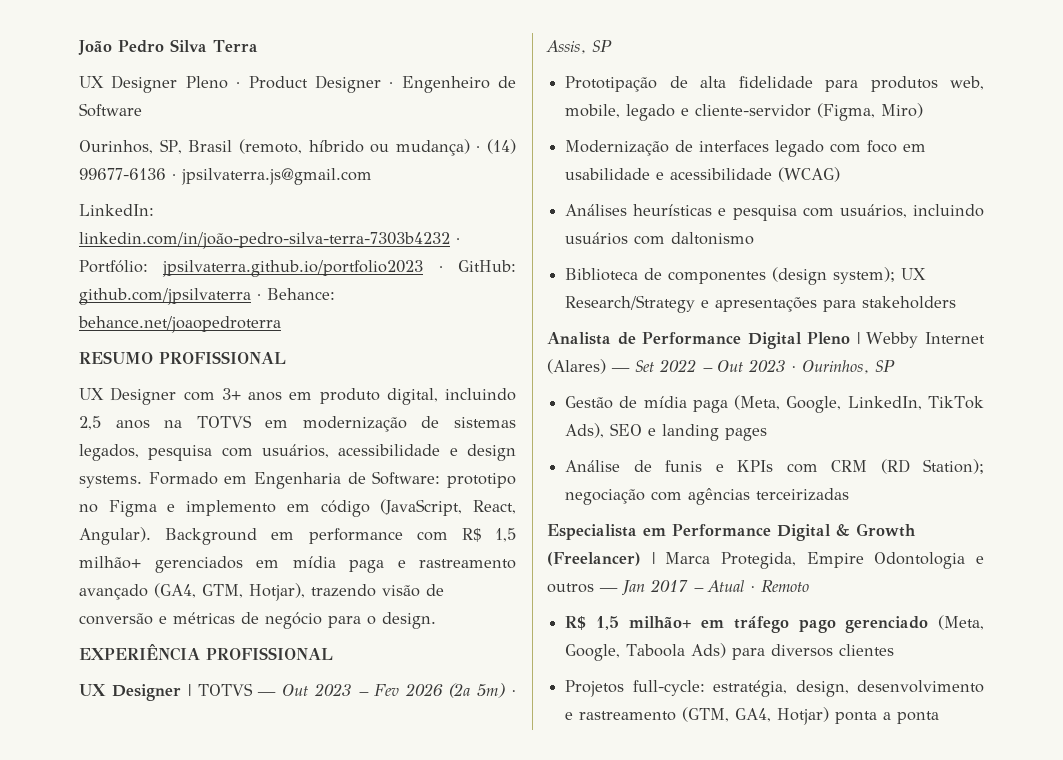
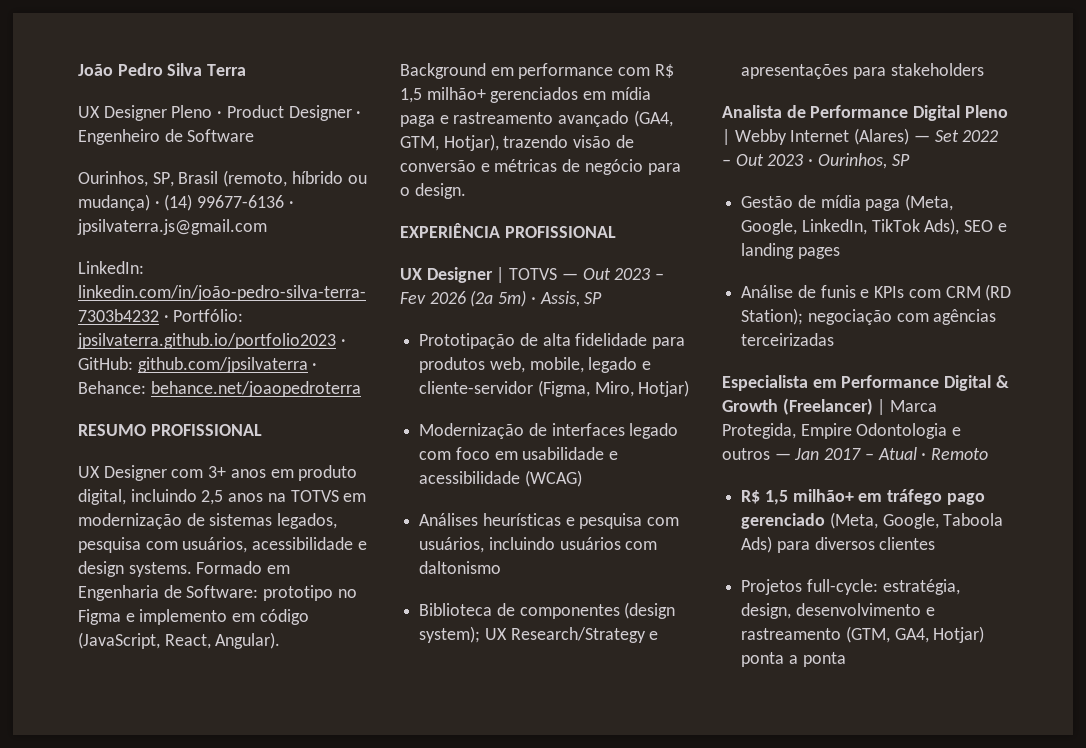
[881,103,924,118] Miro) -> [594,380,690,397] Miro, Hotjar)

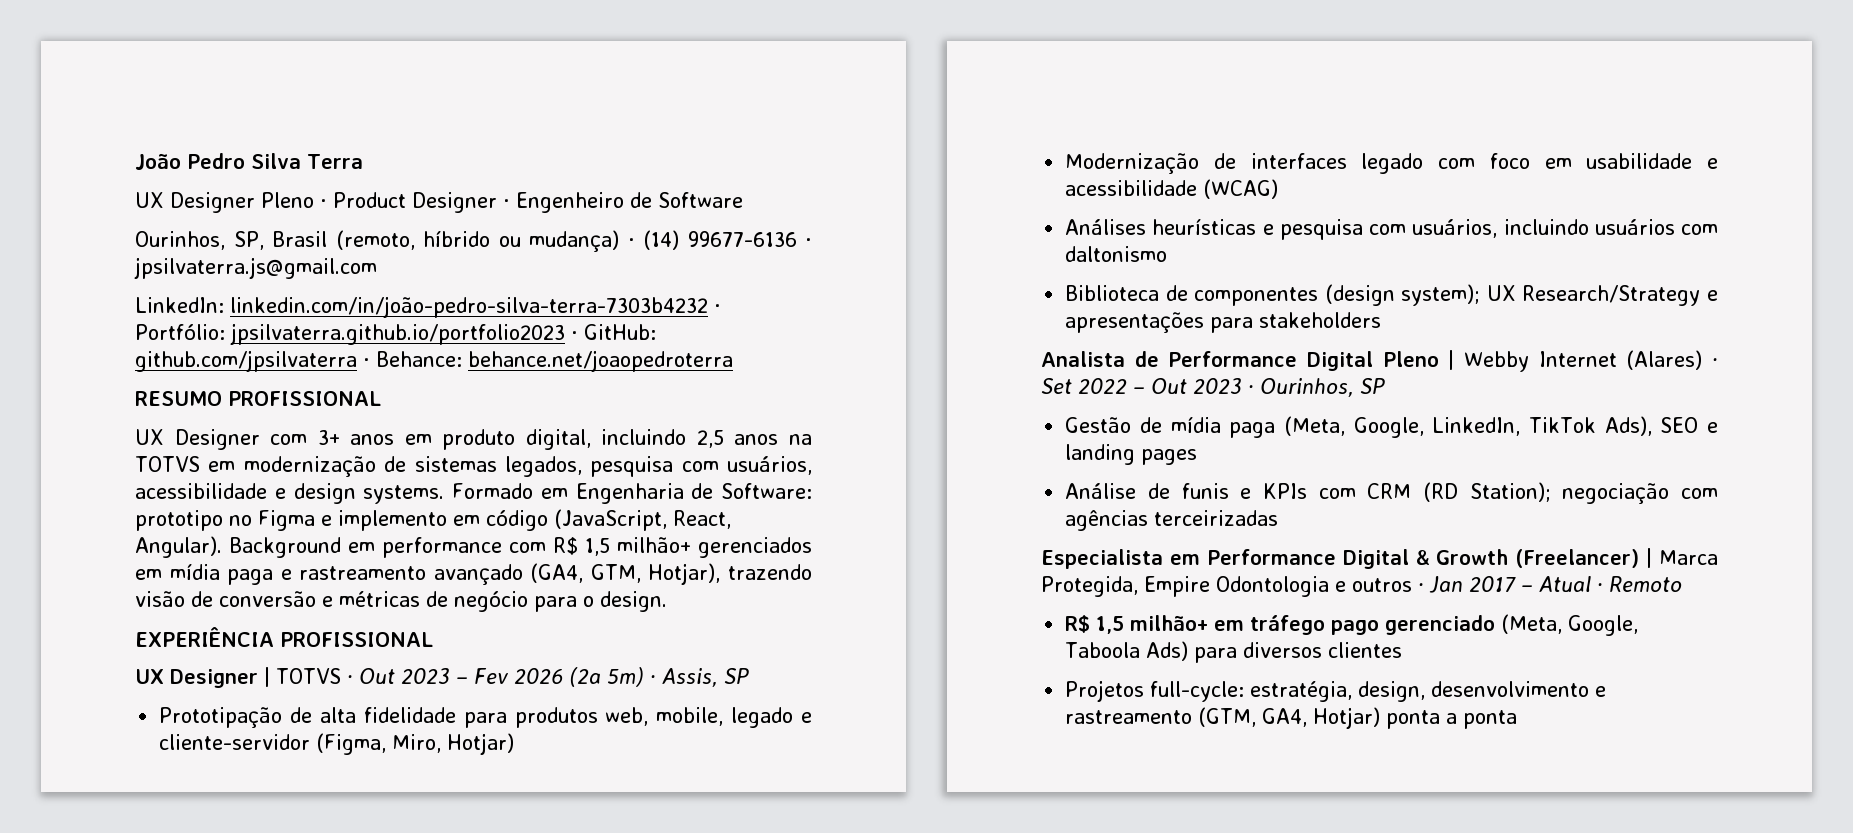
[561,273,578,280] — -> [347,675,353,684] ·
[913,135,930,142] — -> [1712,358,1718,367] ·
[774,453,791,460] — -> [1418,583,1424,592] ·

